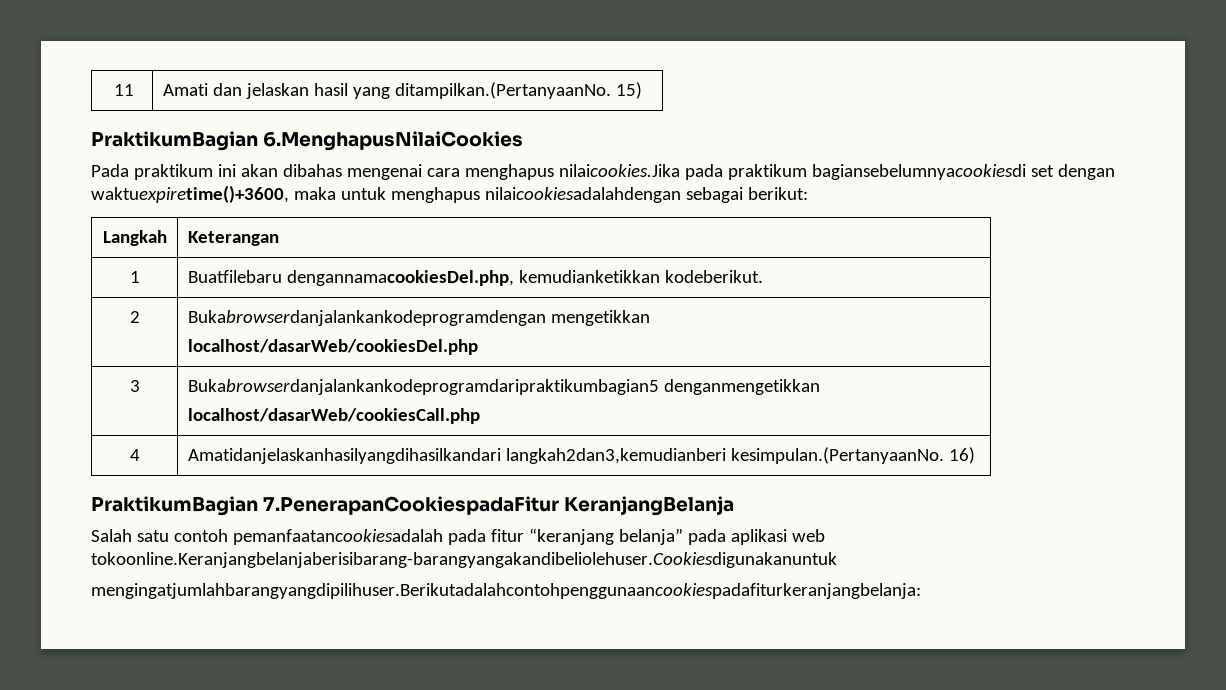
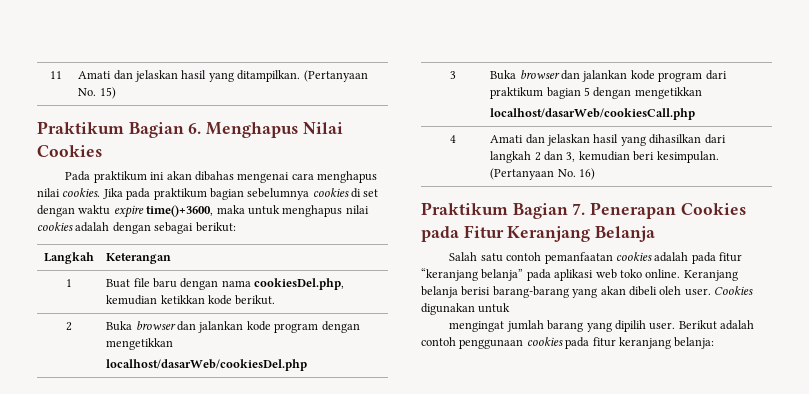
[394,82,642,99] [91,131,524,151] ditampilkan.(PertanyaanNo. 15) // PraktikumBagian 6.MenghapusNilaiCookies -> [237,70,368,82] [78,87,116,99] [37,121,343,138] [37,145,102,157] ditampilkan. (Pertanyaan No. 15) // Praktikum Bagian 6. Menghapus Nilai Cookies
[558,164,1115,180] [91,185,681,203] nilaicookies.Jika pada praktikum bagiansebelumnyacookiesdi set dengan waktuexpiretime()+3600, maka untuk menghapus nilaicookiesadalahdengan -> [37,188,379,200] [37,205,369,218] [37,222,151,234] nilai cookies. Jika pada praktikum bagian sebelumnya cookies di set dengan waktu expire time()+3600, maka untuk menghapus nilai cookies adalah dengan
[187,270,763,286] [129,311,140,323] [187,310,650,326] [187,339,478,355] [129,380,140,392] [187,379,820,395] [187,408,480,424] [129,449,140,461] [187,447,975,464] [91,496,735,516] Buatfilebaru dengannamacookiesDel.php, kemudianketikkan kodeberikut. // 2 | Bukabrowserdanjalankankodeprogramdengan mengetikkan // localhost/dasarWeb/cookiesDel.php // 3 | Bukabrowserdanjalankankodeprogramdaripraktikumbagian5 denganmengetikkan // localhost/dasarWeb/cookiesCall.php // 4 | Amatidanjelaskanhasilyangdihasilkandari langkah2dan3,kemudianberi kesimpulan.(PertanyaanNo. 16) // PraktikumBagian 7.PenerapanCookiespadaFitur KeranjangBelanja -> [106,278,345,290] [106,295,276,305] [66,322,72,331] [106,321,360,333] [106,338,174,350] [106,359,308,371] [450,71,456,79] [490,70,727,82] [490,87,702,99] [490,108,696,120] [450,135,456,143] [490,134,726,146] [490,151,719,163] [490,168,596,180] [421,202,746,219] [421,225,656,242] Buat file baru dengan nama cookiesDel.php, kemudian ketikkan kode berikut. // 2 | Buka browser dan jalankan kode program dengan mengetikkan // localhost/dasarWeb/cookiesDel.php // 3 | Buka browser dan jalankan kode program dari praktikum bagian 5 dengan mengetikkan // localhost/dasarWeb/cookiesCall.php // 4 | Amati dan jelaskan hasil yang dihasilkan dari langkah 2 dan 3, kemudian beri kesimpulan. (Pertanyaan No. 16) // Praktikum Bagian 7. Penerapan Cookies pada Fitur Keranjang Belanja
[232,529,443,545] pemanfaatancookiesadalah -> [544,252,689,264] pemanfaatan cookies adalah
[91,552,837,568] [91,583,921,599] tokoonline.Keranjangbelanjaberisibarang-barangyangakandibeliolehuser.Cookiesdigunakanuntuk // mengingatjumlahbarangyangdipilihuser.Berikutadalahcontohpenggunaancookiespadafiturkeranjangbelanja: -> [619,269,738,281] [421,286,753,298] [421,303,511,315] [449,320,755,332] [421,337,715,349] toko online. Keranjang belanja berisi barang-barang yang akan dibeli oleh user. Cookies digunakan untuk // mengingat jumlah barang yang dipilih user. Berikut adalah contoh penggunaan cookies pada fitur keranjang belanja:

